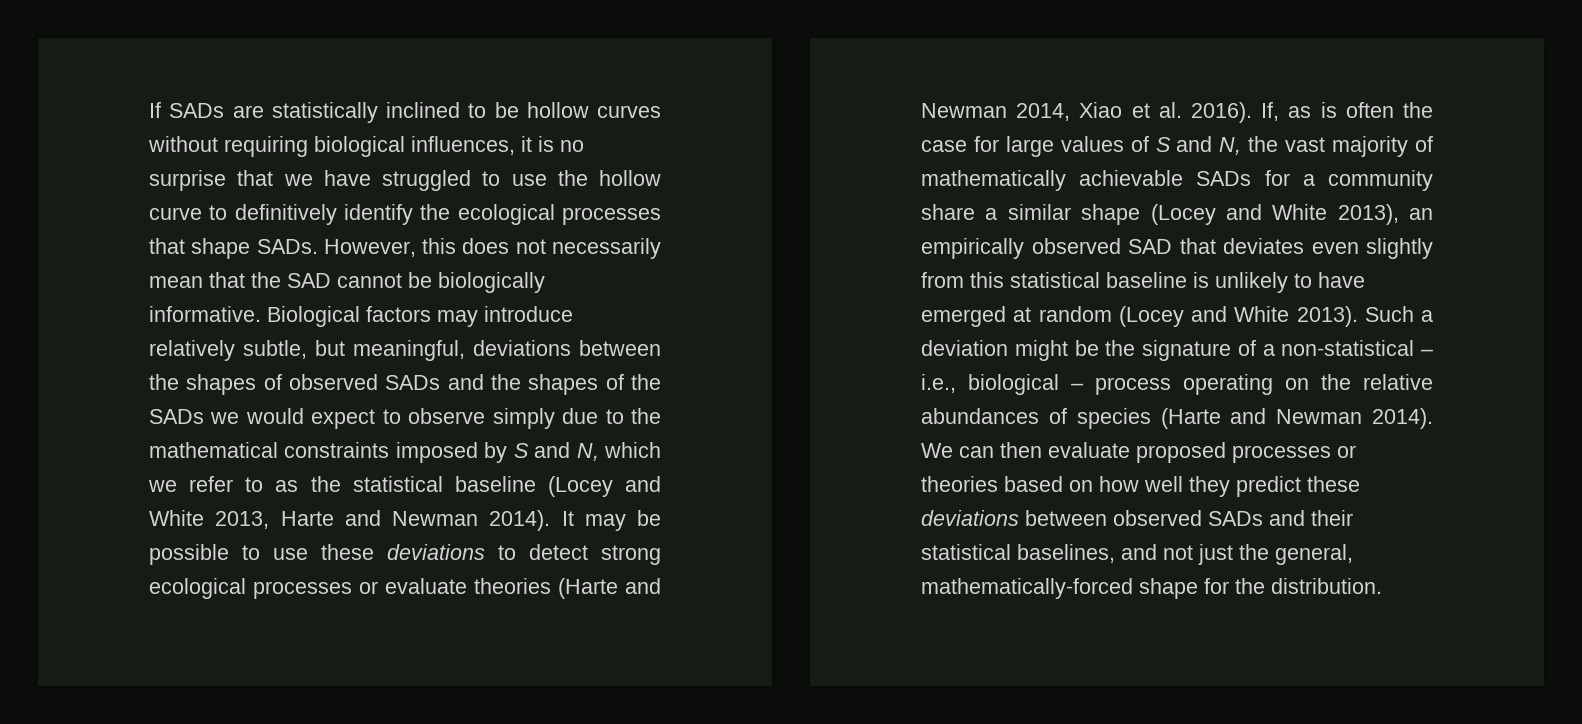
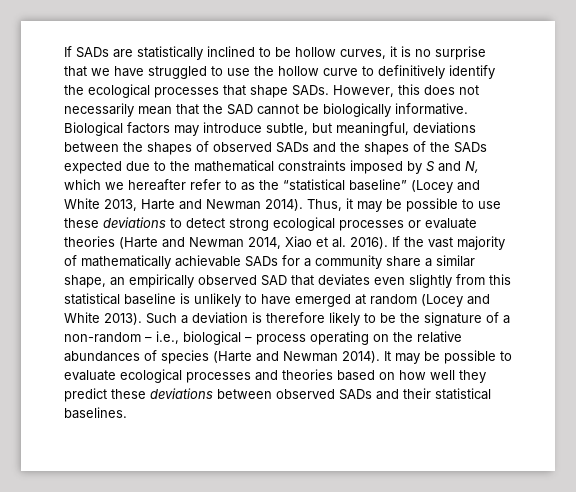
[597,105,661,118] [148,136,515,157] curves without requiring biological influences, -> [340,49,386,59] curves,
[149,340,235,361] relatively -> (262, 127) none
[210,408,555,429] we would expect to observe simply -> [64,161,122,174] expected
(177, 486) none -> [128,179,186,191] hereafter
[352,476,536,492] statistical baseline -> [283,179,407,191] “statistical baseline”
[561,511,574,526] It -> [307,198,353,211] Thus, it
[1261,102,1433,121] [921,136,1242,157] If, as is often the case for large values of S and N, -> [392,236,400,247] If
[1081,204,1399,225] shape (Locey and White 2013), -> [64,275,106,288] shape,
[1014,340,1068,361] might -> [252,312,376,326] is therefore likely to
[1281,340,1415,356] non-statistical -> [64,332,141,343] non-random
[921,442,1356,463] We can then evaluate proposed processes or -> [384,350,512,364] [64,369,278,383] It may be possible to evaluate ecological processes and
[1017,544,1353,565] [921,578,1382,599] baselines, and not just the general, mathematically-forced shape for the distribution. -> [64,407,127,419] baselines.

